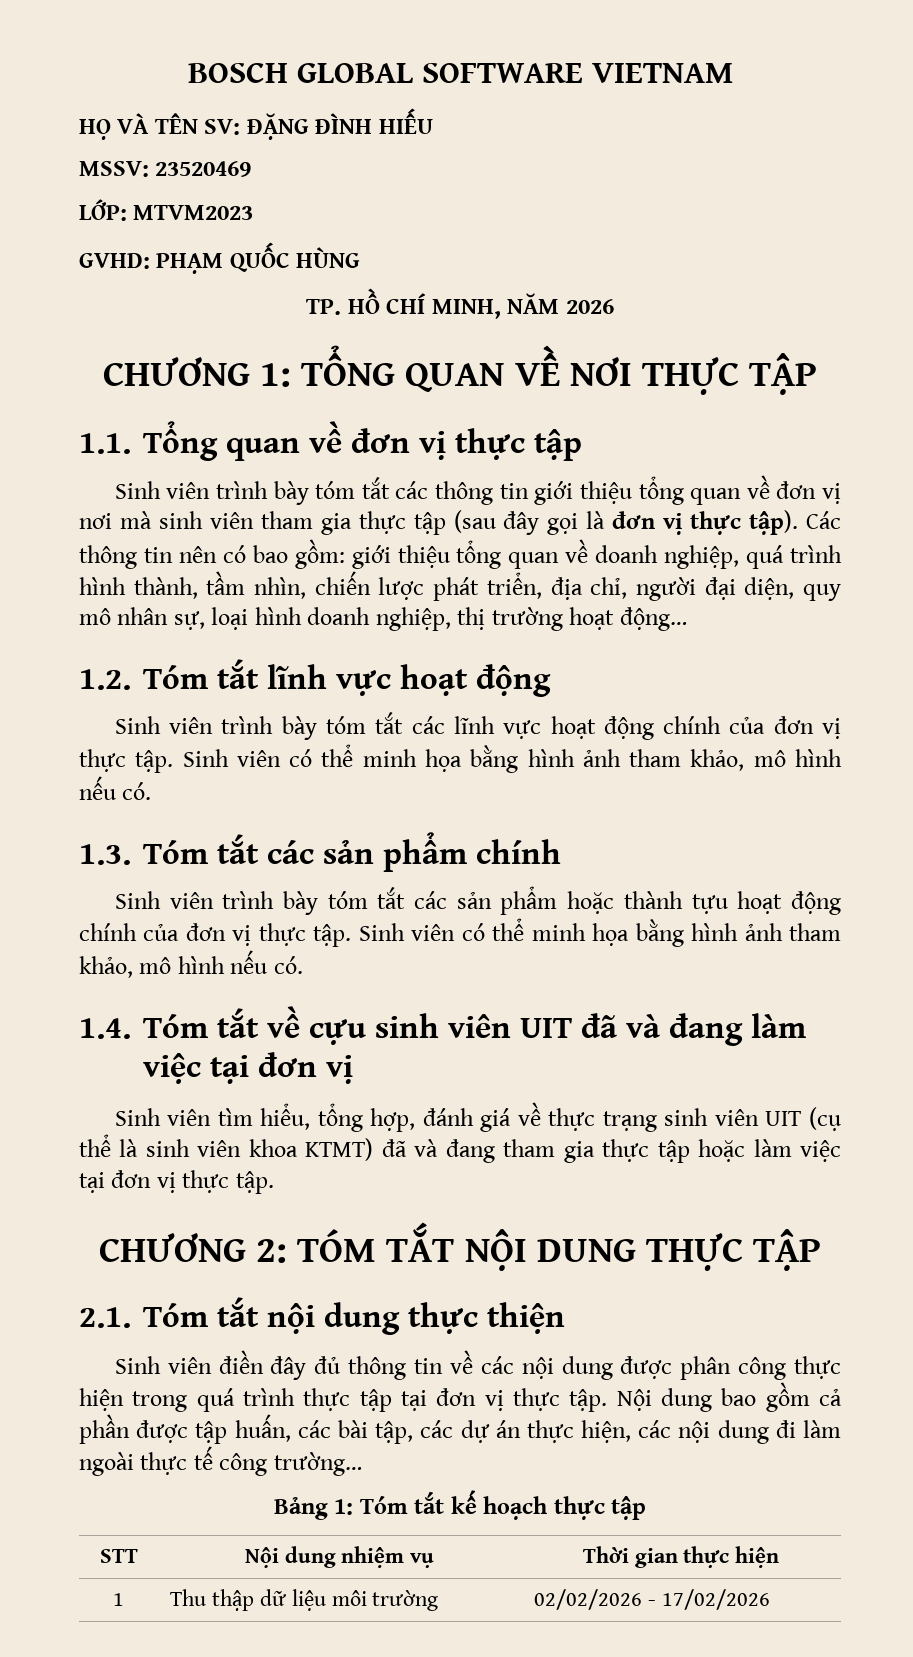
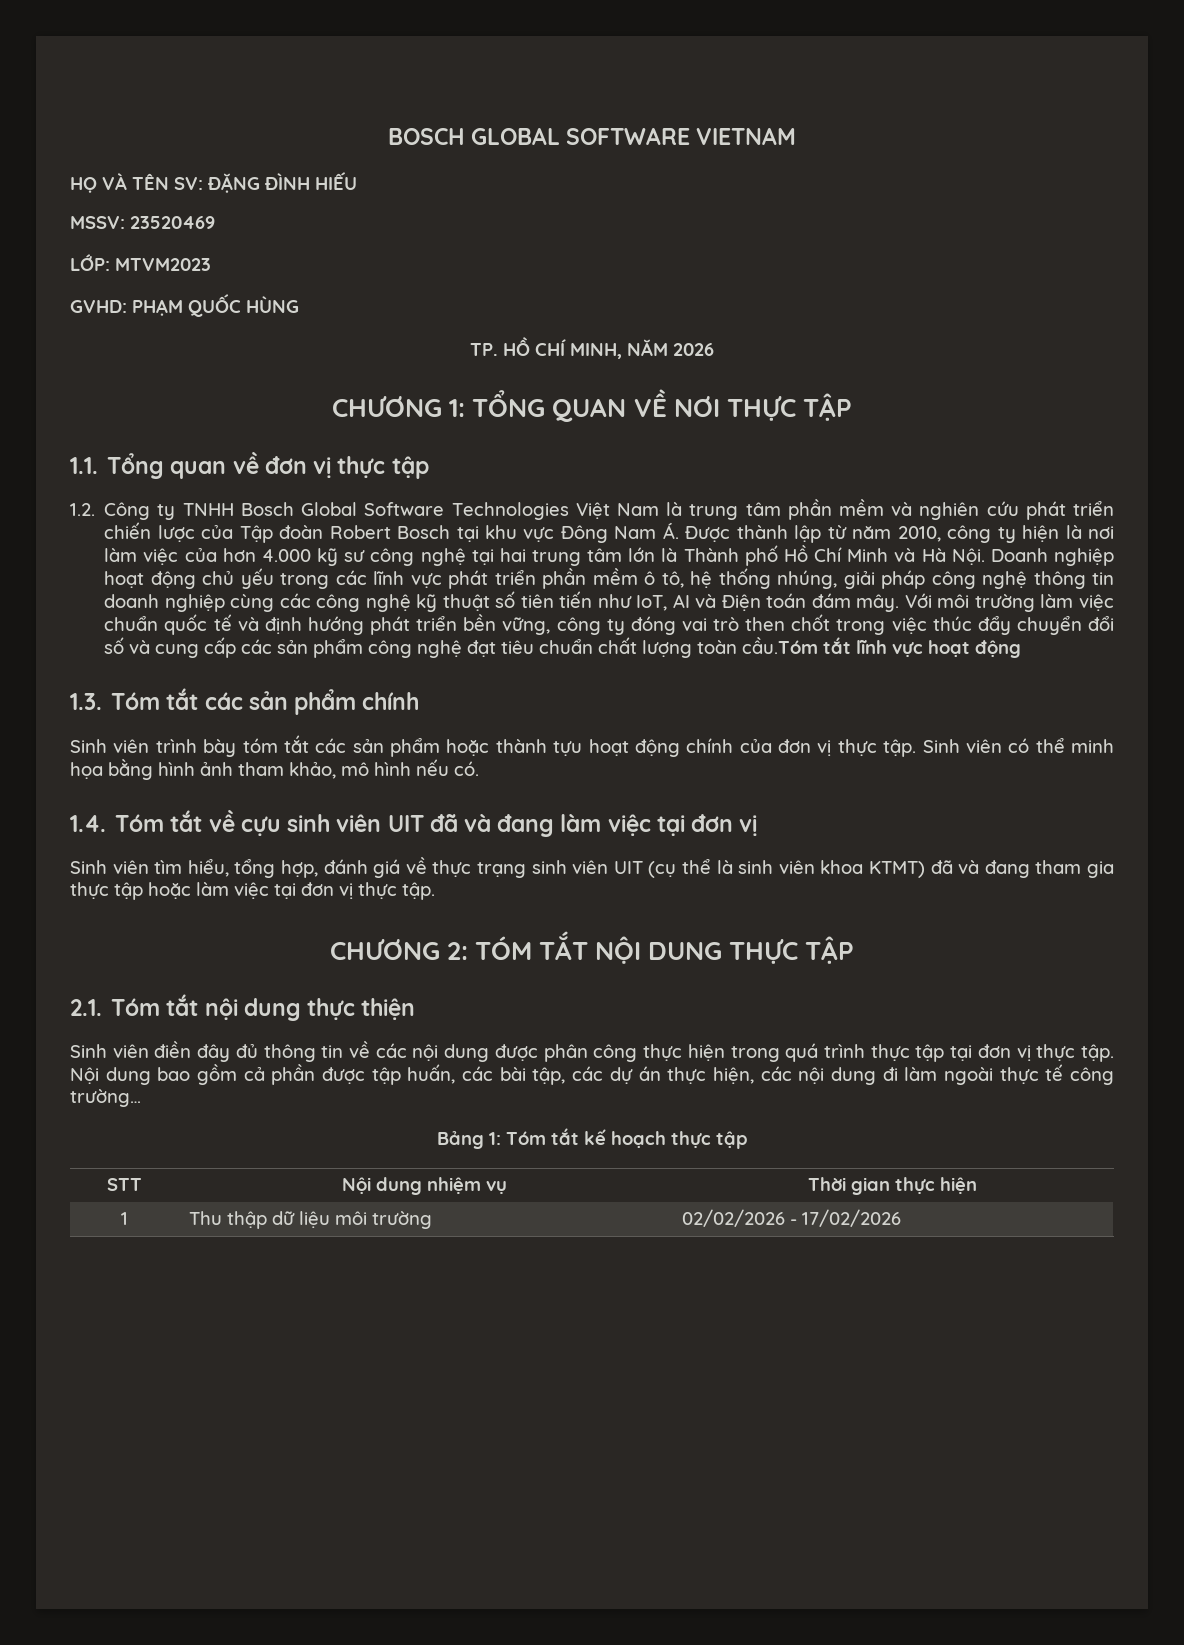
[114,475,841,505] [79,510,841,535] [79,539,843,569] [79,571,841,601] [79,607,687,631] [79,665,208,690] Sinh viên trình bày tóm tắt các thông tin giới thiệu tổng quan về đơn vị nơi mà sinh viên tham gia thực tập (sau đây gọi là đơn vị thực tập). Các thông tin nên có bao gồm: giới thiệu tổng quan về doanh nghiệp, quá trình hình thành, tầm nhìn, chiến lược phát triển, địa chỉ, người đại diện, quy mô nhân sự, loại hình doanh nghiệp, thị trường hoạt động… // 1.2. Tóm -> [70,499,1115,520] [104,522,1115,543] [104,545,1114,566] [104,568,1115,589] [104,591,1114,612] [104,614,1114,635] [104,637,819,658] 1.2. Công ty TNHH Bosch Global Software Technologies Việt Nam là trung tâm phần mềm và nghiên cứu phát triển chiến lược của Tập đoàn Robert Bosch tại khu vực Đông Nam Á. Được thành lập từ năm 2010, công ty hiện là nơi làm việc của hơn 4.000 kỹ sư công nghệ tại hai trung tâm lớn là Thành phố Hồ Chí Minh và Hà Nội. Doanh nghiệp hoạt động chủ yếu trong các lĩnh vực phát triển phần mềm ô tô, hệ thống nhúng, giải pháp công nghệ thông tin doanh nghiệp cùng các công nghệ kỹ thuật số tiên tiến như IoT, AI và Điện toán đám mây. Với môi trường làm việc chuẩn quốc tế và định hướng phát triển bền vững, công ty đóng vai trò then chốt trong việc thúc đẩy chuyển đổi số và cung cấp các sản phẩm công nghệ đạt tiêu chuẩn chất lượng toàn cầu.Tóm
[114,712,841,740] [79,744,843,773] [79,776,152,800] // Sinh viên trình bày tóm tắt các lĩnh vực hoạt động chính của đơn vị thực tập. Sinh viên có thể minh họa bằng hình ảnh tham khảo, mô hình nếu có. -> (1022, 649) none

